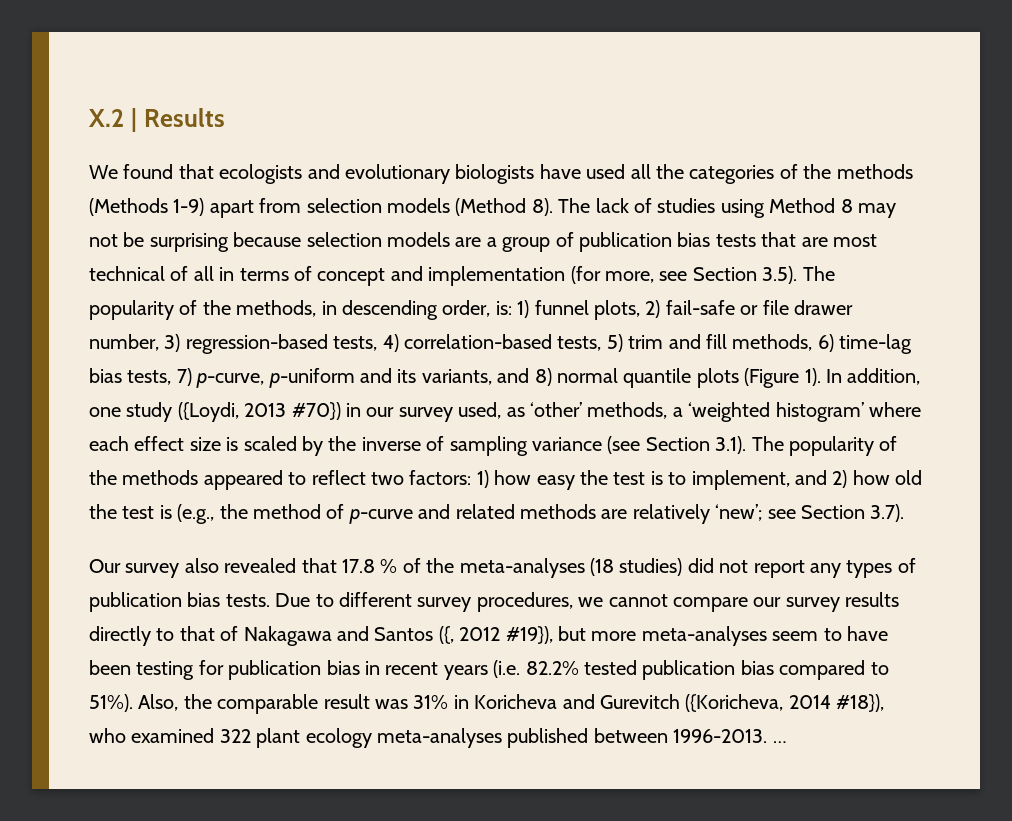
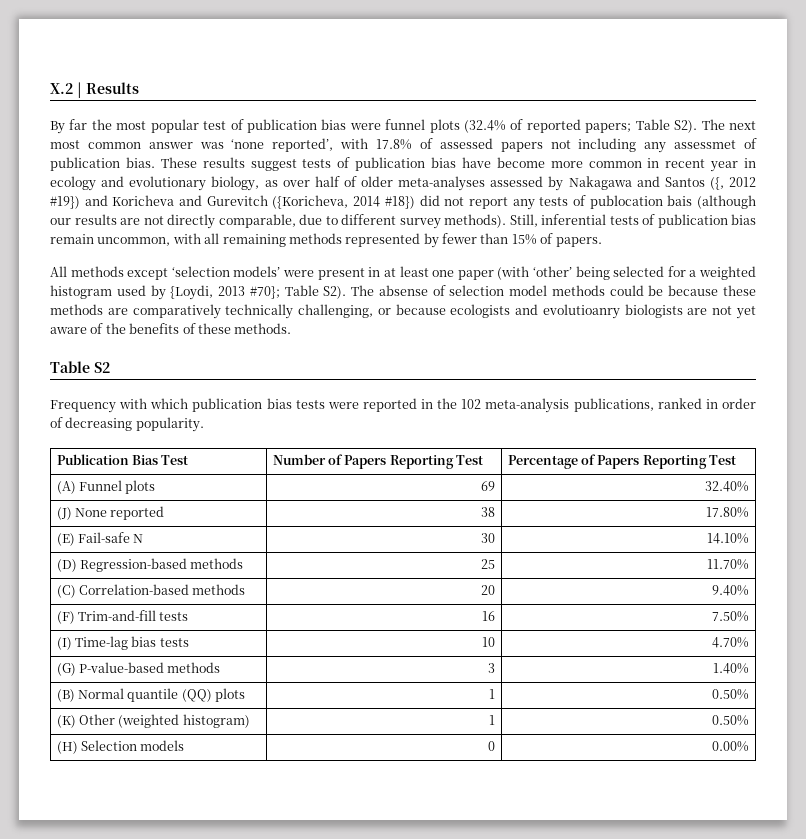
[89,164,913,184] [89,198,896,218] [89,232,877,252] [89,266,835,286] [89,300,853,320] [89,334,913,354] [89,368,921,388] [89,402,921,422] [89,436,898,456] [89,470,923,490] [89,504,905,524] [89,558,916,578] [89,592,900,612] [89,626,239,646] We found that ecologists and evolutionary biologists have used all the categories of the methods (Methods 1-9) apart from selection models (Method 8). The lack of studies using Method 8 may not be surprising because selection models are a group of publication bias tests that are most technical of all in terms of concept and implementation (for more, see Section 3.5). The popularity of the methods, in descending order, is: 1) funnel plots, 2) fail-safe or file drawer number, 3) regression-based tests, 4) correlation-based tests, 5) trim and fill methods, 6) time-lag bias tests, 7) p-curve, p-uniform and its variants, and 8) normal quantile plots (Figure 1). In addition, one study ({Loydi, 2013 #70}) in our survey used, as ‘other’ methods, a ‘weighted histogram’ where each effect size is scaled by the inverse of sampling variance (see Section 3.1). The popularity of the methods appeared to reflect two factors: 1) how easy the test is to implement, and 2) how old the test is (e.g., the method of p-curve and related methods are relatively ‘new’; see Section 3.7). // Our survey also revealed that 17.8 % of the meta-analyses (18 studies) did not report any types of publication bias tests. Due to different survey procedures, we cannot compare our survey results directly to that of -> [50,119,757,134] [50,138,758,153] [50,157,756,172] [50,176,564,191] By far the most popular test of publication bias were funnel plots (32.4% of reported papers; Table S2). The next most common answer was ‘none reported’, with 17.8% of assessed papers not including any assessmet of publication bias. These results suggest tests of publication bias have become more common in recent year in ecology and evolutionary biology, as over half of older meta-analyses assessed by
[505,626,888,646] [89,660,889,680] [89,694,469,714] #19}), but more meta-analyses seem to have been testing for publication bias in recent years (i.e. 82.2% tested publication bias compared to 51%). Also, the comparable result was 31% in -> [50,195,108,209] #19}) and
[836,694,885,712] [89,728,787,748] #18}), who examined 322 plant ecology meta-analyses published between 1996-2013. … -> [384,195,756,210] [50,214,756,229] [50,233,602,248] [50,266,756,280] [50,285,756,300] [50,304,756,319] [50,323,292,334] [50,361,110,373] [50,398,756,413] [50,417,204,432] [56,454,189,465] [272,454,484,469] [507,454,737,469] [56,480,156,494] [481,481,496,491] [705,481,750,492] [56,506,165,520] [481,507,496,517] [706,507,750,518] [56,532,144,546] [481,533,496,543] [707,533,750,544] [56,558,244,572] [481,559,496,569] [707,559,750,570] [56,584,246,598] [481,585,496,595] [712,585,750,596] [56,610,189,624] [482,611,496,621] [712,611,750,622] [56,636,189,650] [482,637,496,647] [712,637,750,648] [56,662,221,676] [488,663,496,673] [713,663,750,674] [56,688,246,702] [489,689,496,699] [712,689,750,700] [56,714,250,728] [489,715,496,725] [712,715,750,726] [56,740,185,754] [488,741,496,751] [712,741,750,752] #18}) did not report any tests of publocation bais (although our results are not directly comparable, due to different survey methods). Still, inferential tests of publication bias remain uncommon, with all remaining methods represented by fewer than 15% of papers. // All methods except ‘selection models’ were present in at least one paper (with ‘other’ being selected for a weighted histogram used by {Loydi, 2013 #70}; Table S2). The absense of selection model methods could be because these methods are comparatively technically challenging, or because ecologists and evolutioanry biologists are not yet aware of the benefits of these methods. // Table S2 // Frequency with which publication bias tests were reported in the 102 meta-analysis publications, ranked in order of decreasing popularity. // Publication Bias Test | Number of Papers Reporting Test | Percentage of Papers Reporting Test // (A) Funnel plots | 69 | 32.40% // (J) None reported | 38 | 17.80% // (E) Fail-safe N | 30 | 14.10% // (D) Regression-based methods | 25 | 11.70% // (C) Correlation-based methods | 20 | 9.40% // (F) Trim-and-fill tests | 16 | 7.50% // (I) Time-lag bias tests | 10 | 4.70% // (G) P-value-based methods | 3 | 1.40% // (B) Normal quantile (QQ) plots | 1 | 0.50% // (K) Other (weighted histogram) | 1 | 0.50% // (H) Selection models | 0 | 0.00%

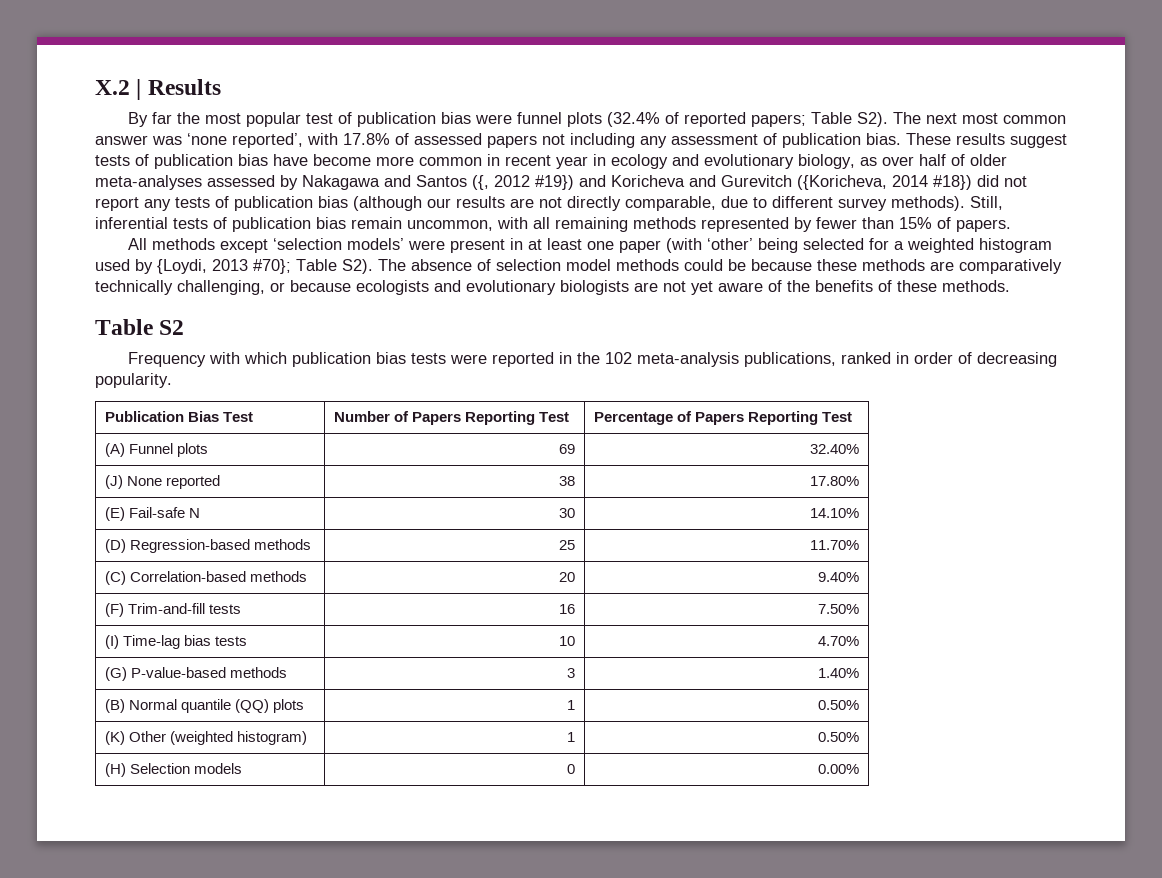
[674,140,737,149] assessmet -> [671,134,758,145] assessment
[589,195,693,209] publocation bais -> [234,196,348,211] publication bias
[378,285,428,296] absense -> [411,259,472,271] absence
[542,304,620,319] evolutioanry -> [466,280,556,295] evolutionary

